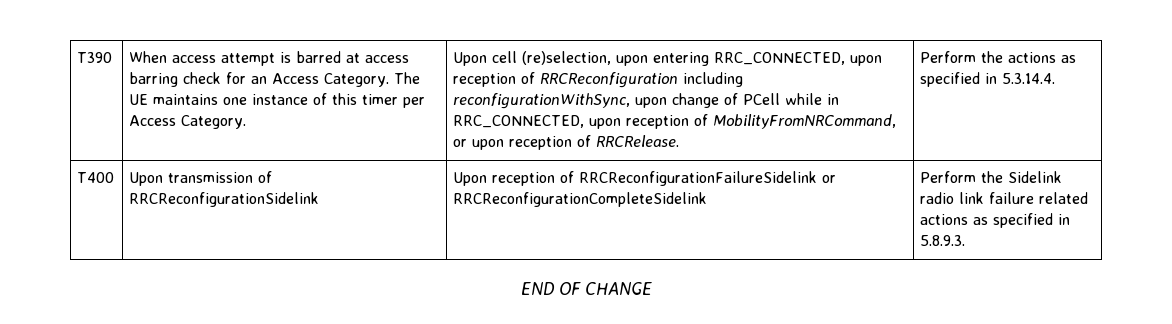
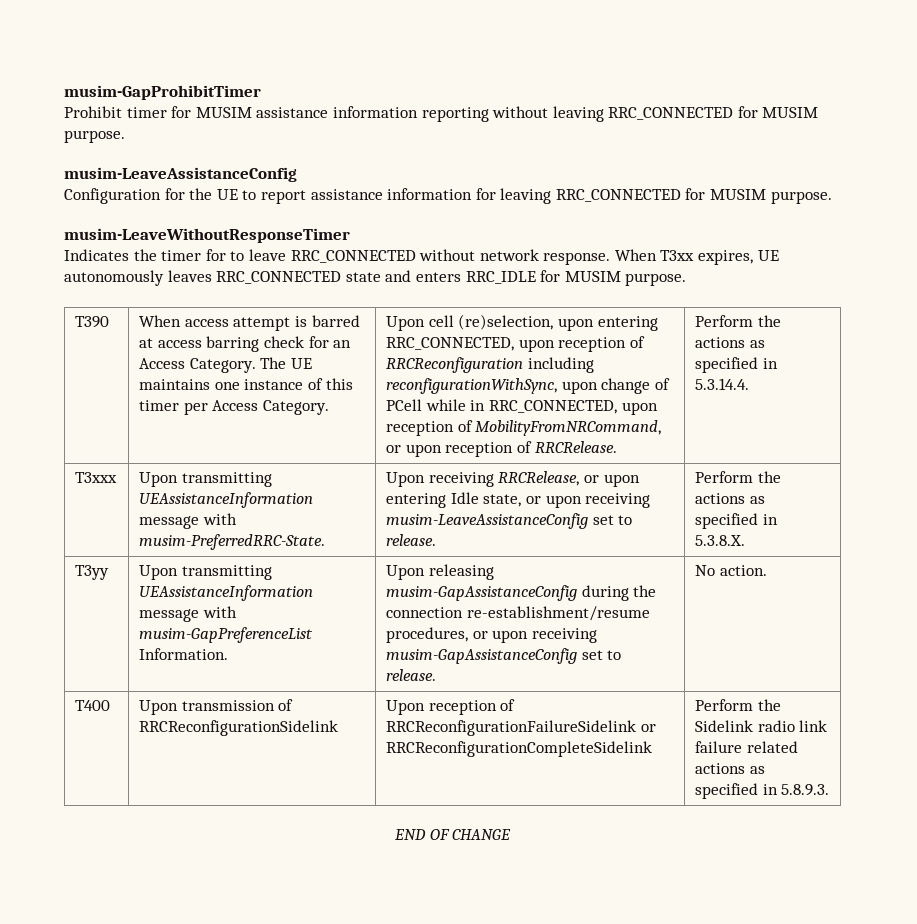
(77, 57) none -> [64,85,261,100] [64,106,819,122] [64,130,125,143] [64,167,297,182] [64,188,832,204] [64,228,350,243] [64,249,779,265] [64,270,687,286] musim-GapProhibitTimer // Prohibit timer for MUSIM assistance information reporting without leaving RRC_CONNECTED for MUSIM purpose. // musim-LeaveAssistanceConfig // Configuration for the UE to report assistance information for leaving RRC_CONNECTED for MUSIM purpose. // musim-LeaveWithoutResponseTimer // Indicates the timer for to leave RRC_CONNECTED without network response. When T3xx expires, UE autonomously leaves RRC_CONNECTED state and enters RRC_IDLE for MUSIM purpose. //
(1056, 78) none -> [75,472,118,483] [139,472,272,487] [139,492,314,508] [139,513,237,529] [139,534,326,550] [386,471,640,487] [386,492,651,508] [386,513,633,529] [386,534,437,546] [695,471,781,483] [695,493,765,504] [695,513,778,529] [695,535,746,546] [75,565,110,580] [139,565,272,580] [139,585,314,601] [139,606,237,622] [139,627,314,643] [139,648,229,660] [386,564,494,580] [386,585,657,601] [386,606,650,621] [386,627,598,643] [386,648,622,664] [386,669,437,681] [695,565,767,576] // T3xxx | Upon transmitting UEAssistanceInformation message with musim-PreferredRRC-State. | Upon receiving RRCRelease, or upon entering Idle state, or upon receiving musim-LeaveAssistanceConfig set to release. | Perform the actions as specified in 5.3.8.X. // T3yy | Upon transmitting UEAssistanceInformation message with musim-GapPreferenceList Information. | Upon releasing musim-GapAssistanceConfig during the connection re-establishment/resume procedures, or upon receiving musim-GapAssistanceConfig set to release. | No action.

